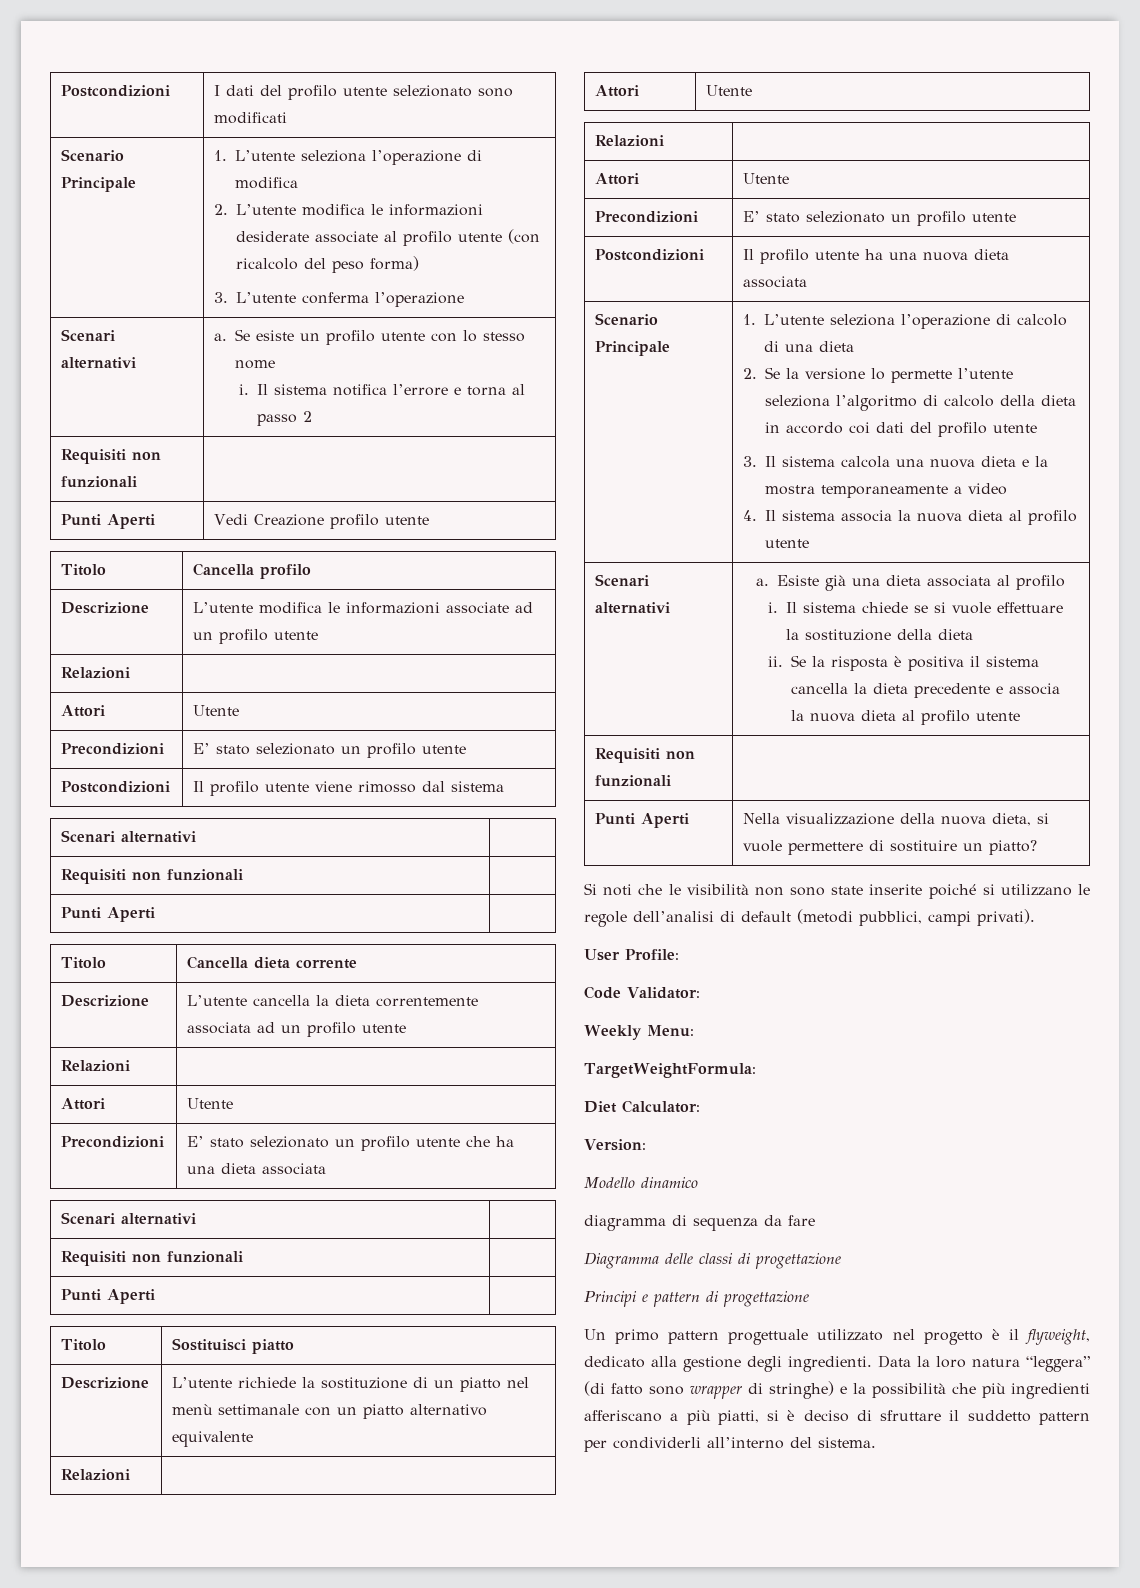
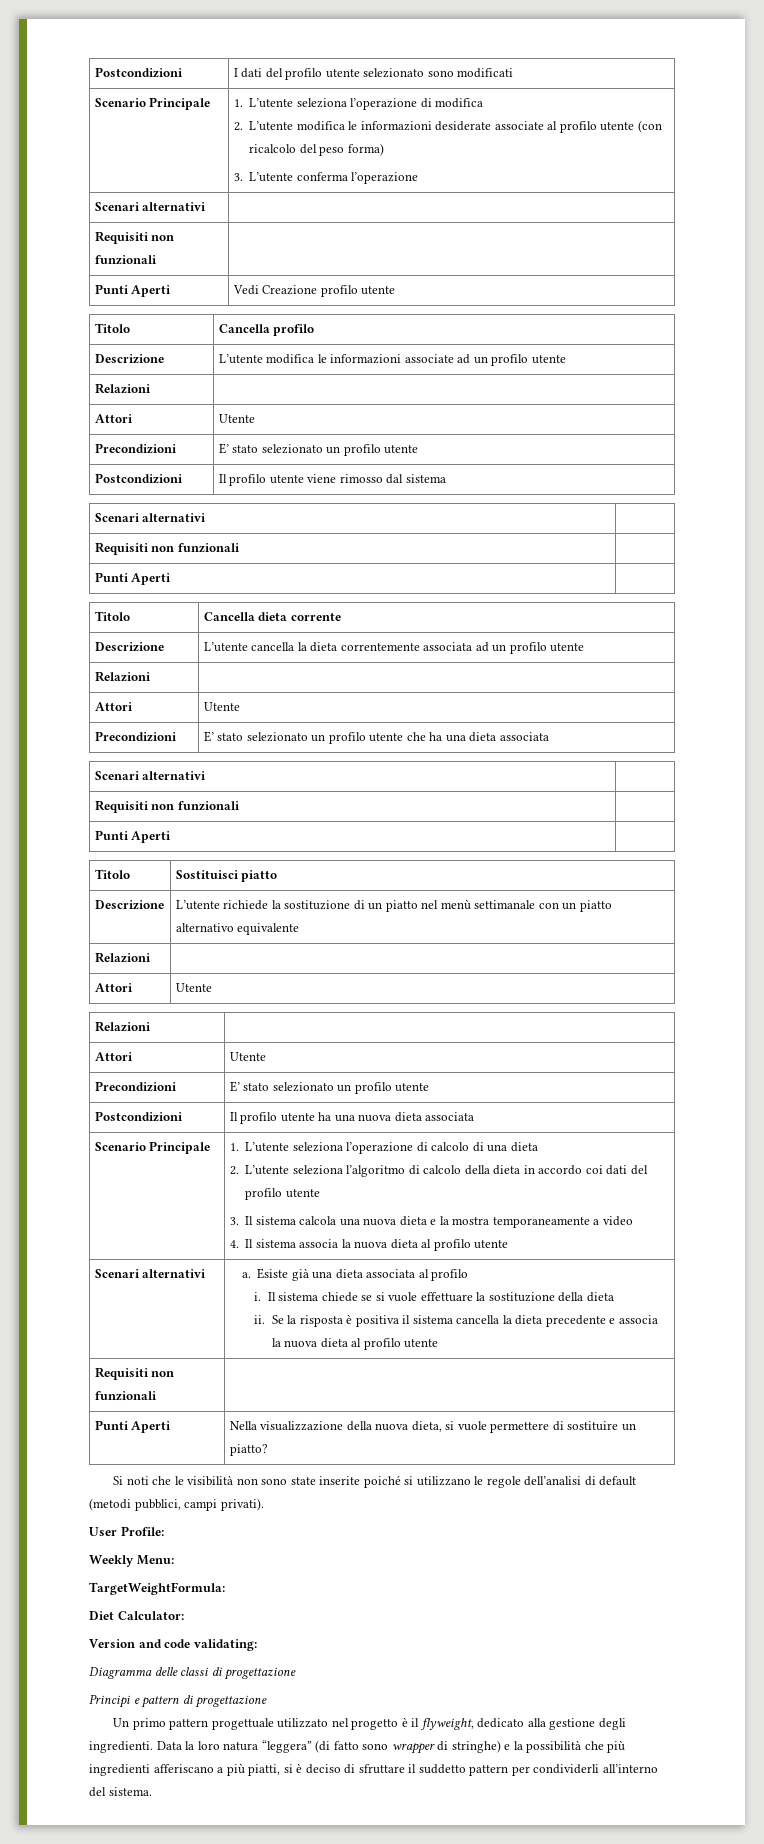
[214,329,526,345] [235,360,276,369] [238,384,525,396] [256,411,312,426] a. Se esiste un profilo utente con lo stesso nome // i. Il sistema notifica l’errore e torna al passo 2 -> (207, 206) none
[765,367,1014,383] Se la versione lo permette l’utente -> [245,1165,290,1175] L’utente
[584,986,700,999] // Code Validator: -> (164, 1531) none
[584,1139,646,1151] [584,1177,698,1188] [584,1215,815,1231] Version: // Modello dinamico // diagramma di sequenza da fare -> [89,1639,257,1651] Version and code validating:

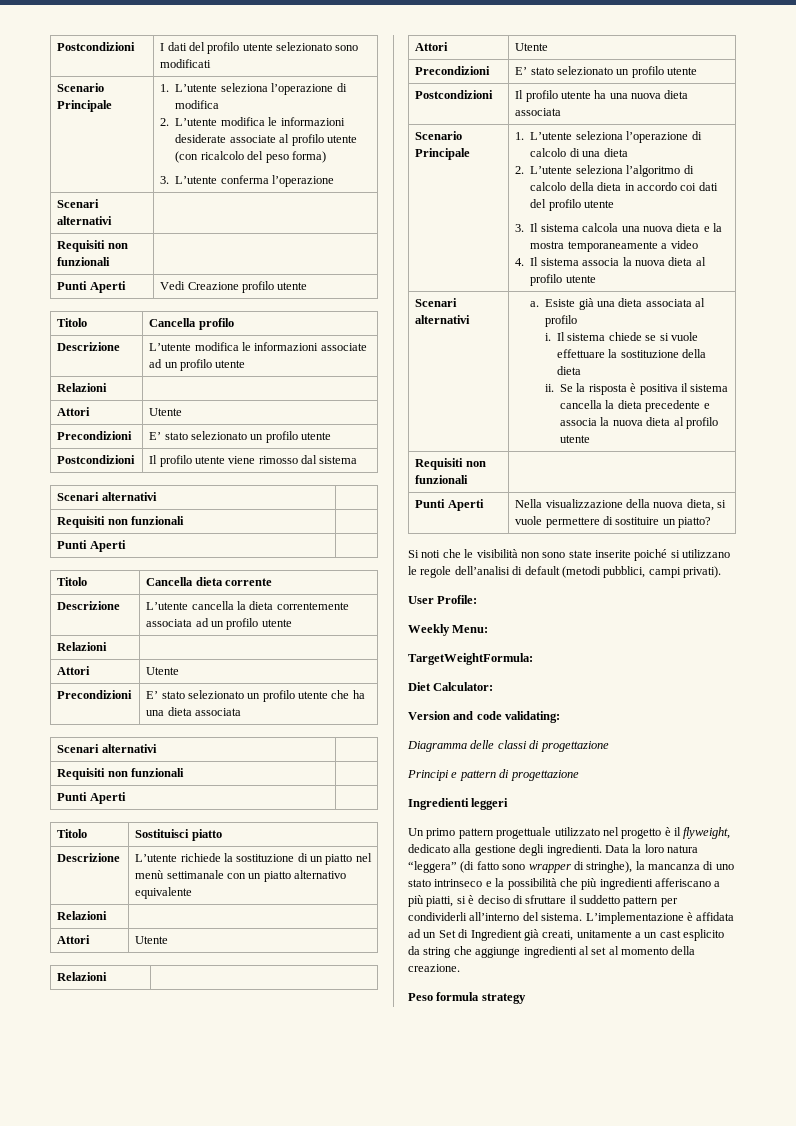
(268, 1701) none -> [408,798,509,810] // Ingredienti leggeri
[451,1740,501,1753] stringhe) -> [586,861,734,873] [408,879,483,887] stringhe), la mancanza di uno stato intrinseco
(152, 1791) none -> [585,912,735,924] [408,929,725,941] [408,946,696,958] [408,964,460,972] [408,992,526,1004] L’implementazione è affidata ad un Set di Ingredient già creati, unitamente a un cast esplicito da string che aggiunge ingredienti al set al momento della creazione. // Peso formula strategy

